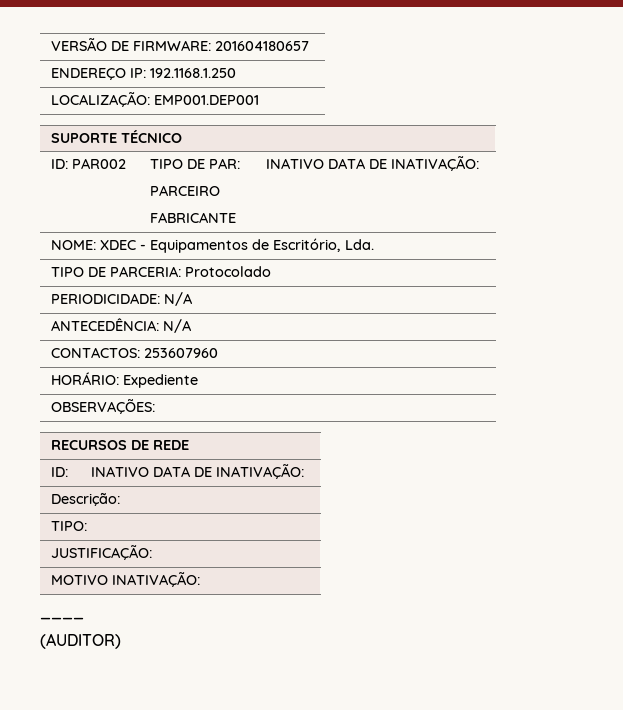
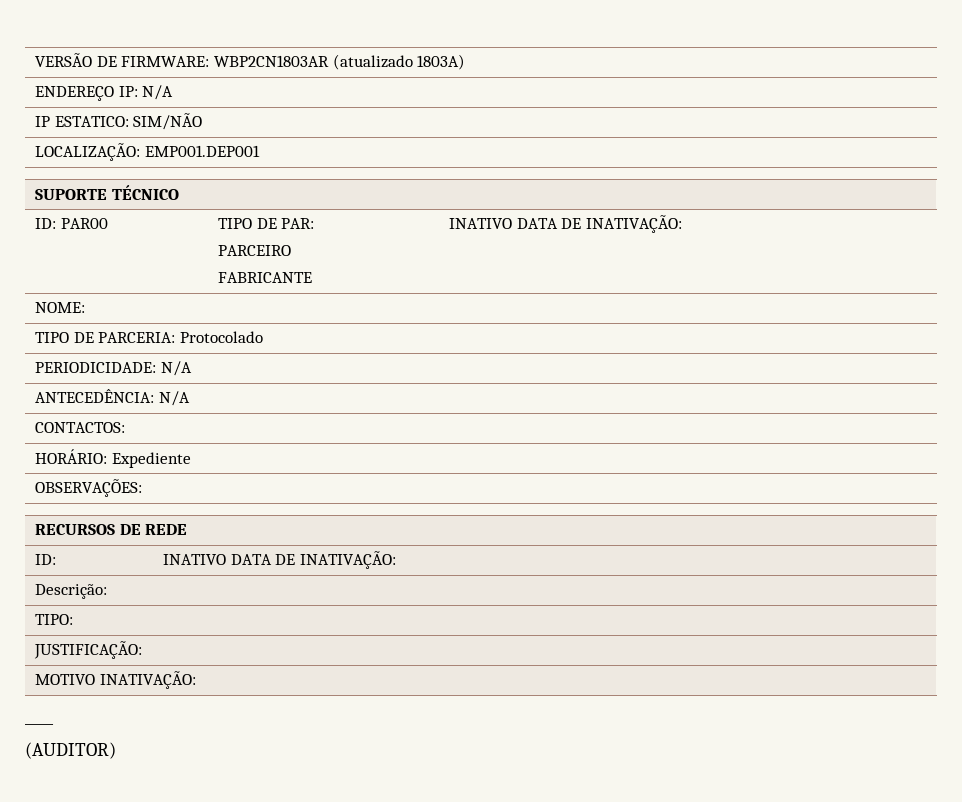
[215,41,310,51] 201604180657 -> [214,54,466,70] WBP2CN1803AR (atualizado 1803A)
[150,68,237,78] 192.1168.1.250 -> [142,85,174,100] [35,113,203,130] N/A // IP ESTATICO: SIM/NÃO
[72,158,127,169] PAR002 -> [60,218,108,229] PAR00
[100,238,375,253] XDEC - Equipamentos de Escritório, Lda. -> (86, 307) none
[144,348,219,358] 253607960 -> (126, 427) none

